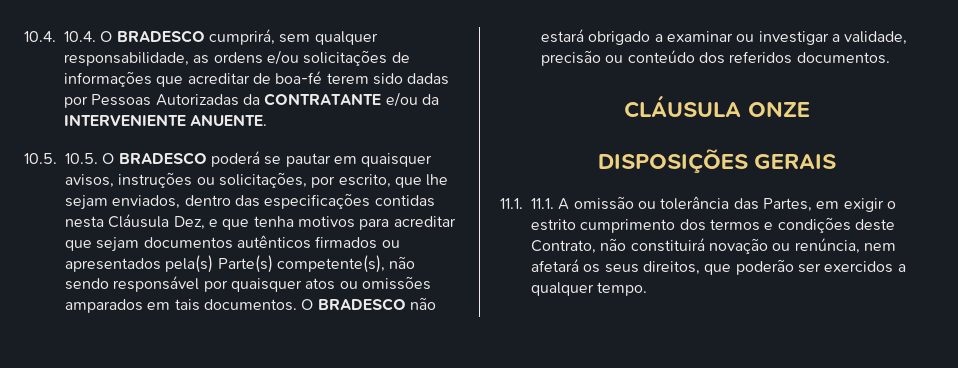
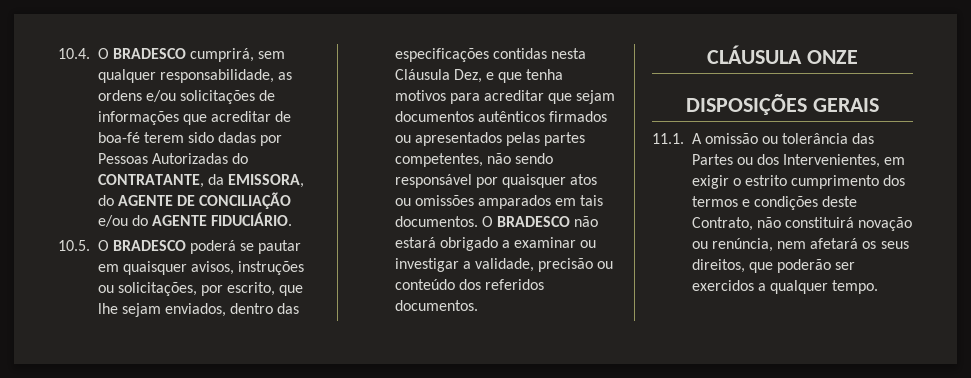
[24,31,96,42] 10.4. 10.4. -> [58,48,90,59] 10.4.
[242,92,439,107] [64,114,268,126] [24,153,98,164] da CONTRATANTE e/ou da INTERVENIENTE ANUENTE. // 10.5. 10.5. -> [232,153,249,164] [97,174,305,188] [97,192,292,209] [97,212,293,227] [58,240,90,251] do CONTRATANTE, da EMISSORA, do AGENTE DE CONCILIAÇÃO e/ou do AGENTE FIDUCIÁRIO. // 10.5.
[165,255,385,273] pela(s) Parte(s) competente(s), -> [506,132,586,146] [394,153,483,167] pelas partes competentes,
[531,198,554,209] 11.1. -> (684, 138) none
[762,198,812,212] Partes, -> [691,154,881,168] Partes ou dos Intervenientes,

